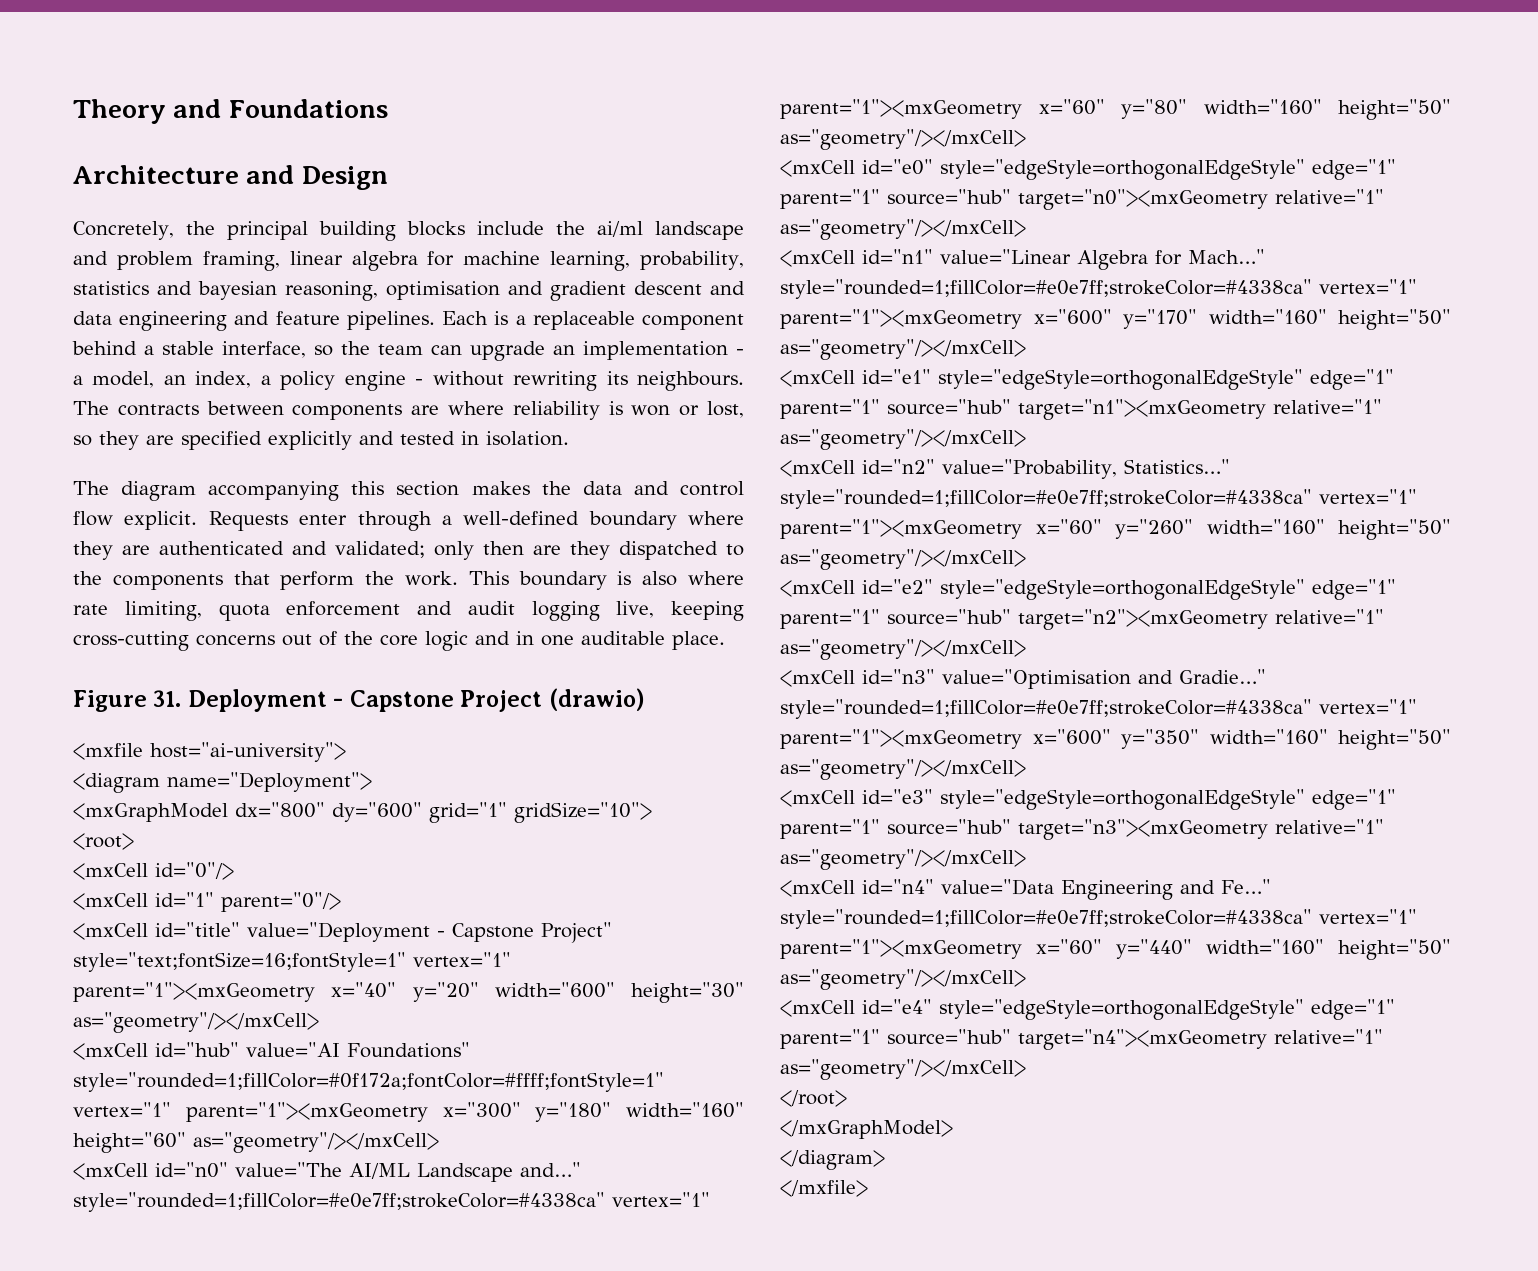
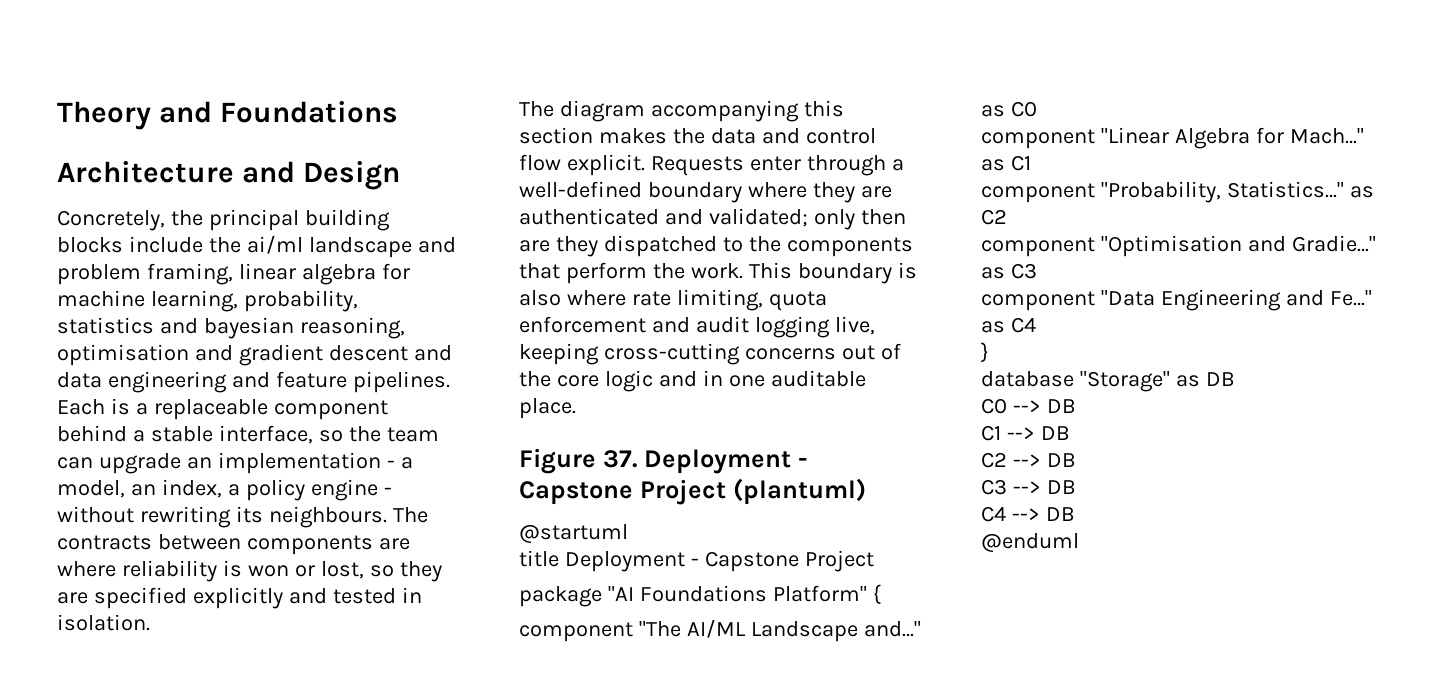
[153,688,645,712] [73,742,346,762] [73,772,372,793] [73,802,652,823] [73,833,134,850] [73,862,234,880] [73,892,341,912] [73,922,612,943] [73,952,511,972] [73,982,744,1003] [73,1012,319,1033] [73,1042,470,1060] [73,1072,664,1092] [73,1102,744,1122] [73,1132,439,1153] [73,1162,581,1182] [73,1192,710,1212] [780,99,1451,120] [780,129,1026,150] [780,159,1396,180] [780,189,1384,210] [780,219,1026,240] [780,249,1265,270] [780,279,1417,299] [780,309,1451,330] [780,339,1026,360] [780,369,1394,390] [780,399,1382,420] [780,429,1026,450] [780,459,1230,479] [780,489,1417,509] [780,519,1451,540] [780,549,1026,570] [780,579,1396,600] [780,609,1384,630] [780,639,1026,660] [780,669,1266,689] [780,699,1417,719] [780,729,1451,750] [780,759,1026,780] [780,789,1396,810] [780,819,1384,840] [780,849,1026,870] [780,879,1271,900] [780,909,1417,929] [780,939,1451,960] [780,969,1026,990] [780,999,1395,1020] [780,1029,1383,1050] [780,1059,1026,1080] [780,1090,847,1107] [780,1120,953,1139] [780,1150,885,1170] [780,1180,868,1197] 31. Deployment - Capstone Project (drawio) // <mxfile host="ai-university"> // <diagram name="Deployment"> // <mxGraphModel dx="800" dy="600" grid="1" gridSize="10"> // <root> // <mxCell id="0"/> // <mxCell id="1" parent="0"/> // <mxCell id="title" value="Deployment - Capstone Project" style="text;fontSize=16;fontStyle=1" vertex="1" parent="1"><mxGeometry x="40" y="20" width="600" height="30" as="geometry"/></mxCell> // <mxCell id="hub" value="AI Foundations" style="rounded=1;fillColor=#0f172a;fontColor=#ffff;fontStyle=1" vertex="1" parent="1"><mxGeometry x="300" y="180" width="160" height="60" as="geometry"/></mxCell> // <mxCell id="n0" value="The AI/ML Landscape and…" style="rounded=1;fillColor=#e0e7ff;strokeColor=#4338ca" vertex="1" parent="1"><mxGeometry x="60" y="80" width="160" height="50" as="geometry"/></mxCell> // <mxCell id="e0" style="edgeStyle=orthogonalEdgeStyle" edge="1" parent="1" source="hub" target="n0"><mxGeometry relative="1" as="geometry"/></mxCell> // <mxCell id="n1" value="Linear Algebra for Mach…" style="rounded=1;fillColor=#e0e7ff;strokeColor=#4338ca" vertex="1" parent="1"><mxGeometry x="600" y="170" width="160" height="50" as="geometry"/></mxCell> // <mxCell id="e1" style="edgeStyle=orthogonalEdgeStyle" edge="1" parent="1" source="hub" target="n1"><mxGeometry relative="1" as="geometry"/></mxCell> // <mxCell id="n2" value="Probability, Statistics…" style="rounded=1;fillColor=#e0e7ff;strokeColor=#4338ca" vertex="1" parent="1"><mxGeometry x="60" y="260" width="160" height="50" as="geometry"/></mxCell> // <mxCell id="e2" style="edgeStyle=orthogonalEdgeStyle" edge="1" parent="1" source="hub" target="n2"><mxGeometry relative="1" as="geometry"/></mxCell> // <mxCell id="n3" value="Optimisation and Gradie…" style="rounded=1;fillColor=#e0e7ff;strokeColor=#4338ca" vertex="1" parent="1"><mxGeometry x="600" y="350" width="160" height="50" as="geometry"/></mxCell> // <mxCell id="e3" style="edgeStyle=orthogonalEdgeStyle" edge="1" parent="1" source="hub" target="n3"><mxGeometry relative="1" as="geometry"/></mxCell> // <mxCell id="n4" value="Data Engineering and Fe…" style="rounded=1;fillColor=#e0e7ff;strokeColor=#4338ca" vertex="1" parent="1"><mxGeometry x="60" y="440" width="160" height="50" as="geometry"/></mxCell> // <mxCell id="e4" style="edgeStyle=orthogonalEdgeStyle" edge="1" parent="1" source="hub" target="n4"><mxGeometry relative="1" as="geometry"/></mxCell> // </root> // </mxGraphModel> // </diagram> // </mxfile> -> [602,449,808,474] [519,478,866,505] [519,524,628,543] [519,550,874,572] [519,584,881,607] [519,619,921,642] [981,101,1037,117] [981,127,1364,149] [981,155,1031,171] [981,181,1374,203] [981,209,1007,225] [981,235,1376,257] [981,263,1037,279] [981,289,1372,311] [981,317,1036,333] [981,342,989,363] [981,371,1235,392] [981,398,1076,414] [981,425,1070,441] [981,452,1076,468] [981,479,1076,495] [981,506,1075,522] [981,533,1079,552] 37. Deployment - Capstone Project (plantuml) // @startuml // title Deployment - Capstone Project // package "AI Foundations Platform" { // component "The AI/ML Landscape and…" as C0 // component "Linear Algebra for Mach…" as C1 // component "Probability, Statistics…" as C2 // component "Optimisation and Gradie…" as C3 // component "Data Engineering and Fe…" as C4 // } // database "Storage" as DB // C0 --> DB // C1 --> DB // C2 --> DB // C3 --> DB // C4 --> DB // @enduml

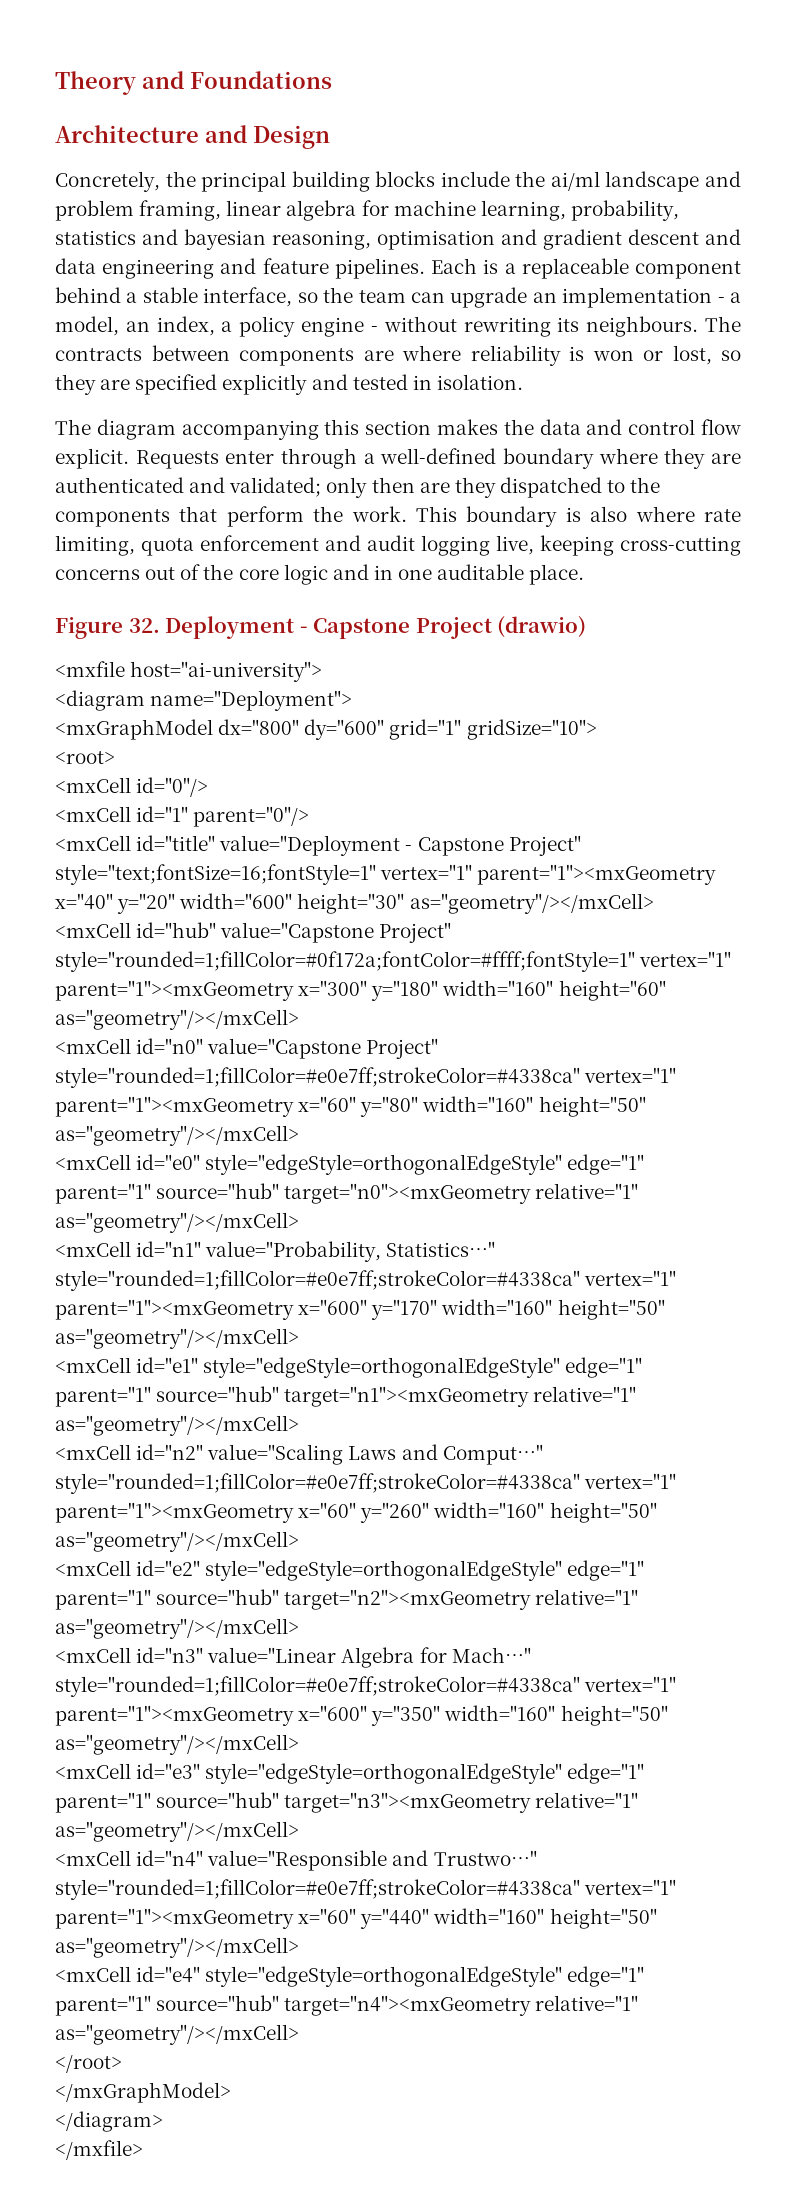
[602,449,808,474] [519,478,866,505] [519,524,628,543] [519,550,874,572] [519,584,881,607] [519,619,921,642] [981,101,1037,117] [981,127,1364,149] [981,155,1031,171] [981,181,1374,203] [981,209,1007,225] [981,235,1376,257] [981,263,1037,279] [981,289,1372,311] [981,317,1036,333] [981,342,989,363] [981,371,1235,392] [981,398,1076,414] [981,425,1070,441] [981,452,1076,468] [981,479,1076,495] [981,506,1075,522] [981,533,1079,552] 37. Deployment - Capstone Project (plantuml) // @startuml // title Deployment - Capstone Project // package "AI Foundations Platform" { // component "The AI/ML Landscape and…" as C0 // component "Linear Algebra for Mach…" as C1 // component "Probability, Statistics…" as C2 // component "Optimisation and Gradie…" as C3 // component "Data Engineering and Fe…" as C4 // } // database "Storage" as DB // C0 --> DB // C1 --> DB // C2 --> DB // C3 --> DB // C4 --> DB // @enduml -> [128,616,587,639] [55,661,323,682] [55,690,353,711] [55,719,597,740] [55,751,115,764] [55,777,209,797] [55,806,310,827] [55,835,581,856] [55,864,717,885] [55,893,654,914] [55,922,452,943] [55,951,732,972] [55,980,666,1001] [55,1009,299,1030] [55,1038,439,1059] [55,1067,677,1088] [55,1096,646,1117] [55,1125,299,1146] [55,1154,645,1175] [55,1183,639,1204] [55,1212,299,1233] [55,1241,496,1262] [55,1270,677,1291] [55,1299,665,1320] [55,1328,299,1349] [55,1357,643,1378] [55,1386,637,1407] [55,1415,299,1436] [55,1444,543,1465] [55,1473,677,1494] [55,1502,657,1523] [55,1531,299,1552] [55,1560,645,1581] [55,1589,639,1610] [55,1618,299,1639] [55,1647,531,1668] [55,1676,677,1697] [55,1705,668,1726] [55,1734,299,1755] [55,1763,645,1784] [55,1792,639,1813] [55,1821,299,1842] [55,1850,537,1871] [55,1879,677,1900] [55,1908,657,1929] [55,1937,299,1958] [55,1966,645,1987] [55,1995,639,2016] [55,2024,299,2045] [55,2055,122,2073] [55,2082,231,2103] [55,2111,163,2132] [55,2140,143,2160] 32. Deployment - Capstone Project (drawio) // <mxfile host="ai-university"> // <diagram name="Deployment"> // <mxGraphModel dx="800" dy="600" grid="1" gridSize="10"> // <root> // <mxCell id="0"/> // <mxCell id="1" parent="0"/> // <mxCell id="title" value="Deployment - Capstone Project" style="text;fontSize=16;fontStyle=1" vertex="1" parent="1"><mxGeometry x="40" y="20" width="600" height="30" as="geometry"/></mxCell> // <mxCell id="hub" value="Capstone Project" style="rounded=1;fillColor=#0f172a;fontColor=#ffff;fontStyle=1" vertex="1" parent="1"><mxGeometry x="300" y="180" width="160" height="60" as="geometry"/></mxCell> // <mxCell id="n0" value="Capstone Project" style="rounded=1;fillColor=#e0e7ff;strokeColor=#4338ca" vertex="1" parent="1"><mxGeometry x="60" y="80" width="160" height="50" as="geometry"/></mxCell> // <mxCell id="e0" style="edgeStyle=orthogonalEdgeStyle" edge="1" parent="1" source="hub" target="n0"><mxGeometry relative="1" as="geometry"/></mxCell> // <mxCell id="n1" value="Probability, Statistics…" style="rounded=1;fillColor=#e0e7ff;strokeColor=#4338ca" vertex="1" parent="1"><mxGeometry x="600" y="170" width="160" height="50" as="geometry"/></mxCell> // <mxCell id="e1" style="edgeStyle=orthogonalEdgeStyle" edge="1" parent="1" source="hub" target="n1"><mxGeometry relative="1" as="geometry"/></mxCell> // <mxCell id="n2" value="Scaling Laws and Comput…" style="rounded=1;fillColor=#e0e7ff;strokeColor=#4338ca" vertex="1" parent="1"><mxGeometry x="60" y="260" width="160" height="50" as="geometry"/></mxCell> // <mxCell id="e2" style="edgeStyle=orthogonalEdgeStyle" edge="1" parent="1" source="hub" target="n2"><mxGeometry relative="1" as="geometry"/></mxCell> // <mxCell id="n3" value="Linear Algebra for Mach…" style="rounded=1;fillColor=#e0e7ff;strokeColor=#4338ca" vertex="1" parent="1"><mxGeometry x="600" y="350" width="160" height="50" as="geometry"/></mxCell> // <mxCell id="e3" style="edgeStyle=orthogonalEdgeStyle" edge="1" parent="1" source="hub" target="n3"><mxGeometry relative="1" as="geometry"/></mxCell> // <mxCell id="n4" value="Responsible and Trustwo…" style="rounded=1;fillColor=#e0e7ff;strokeColor=#4338ca" vertex="1" parent="1"><mxGeometry x="60" y="440" width="160" height="50" as="geometry"/></mxCell> // <mxCell id="e4" style="edgeStyle=orthogonalEdgeStyle" edge="1" parent="1" source="hub" target="n4"><mxGeometry relative="1" as="geometry"/></mxCell> // </root> // </mxGraphModel> // </diagram> // </mxfile>

